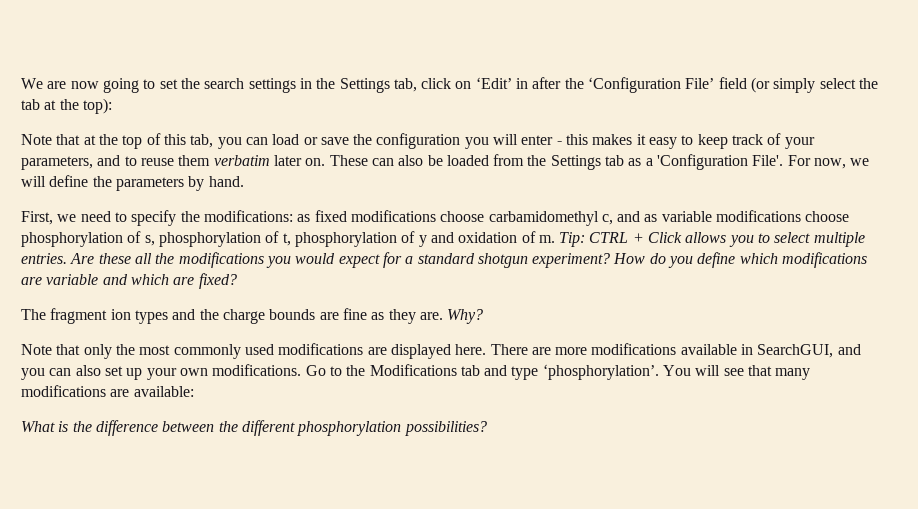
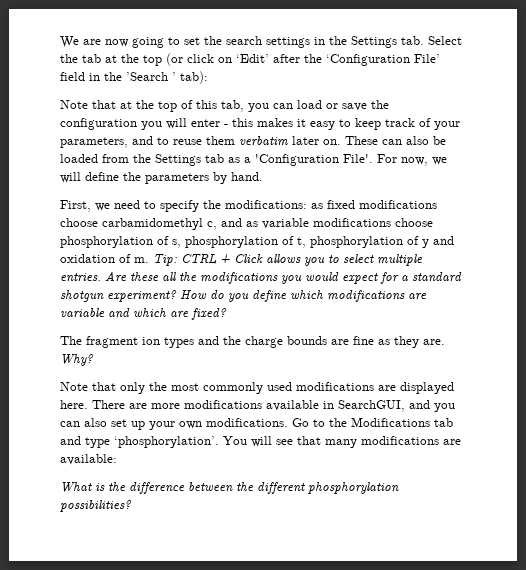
[393,78,417,92] tab, -> [401,36,462,45] [60,53,183,66] tab. Select the tab at the top (or
[516,78,529,89] in -> (269, 58) none
[751,77,879,93] [21,98,112,114] (or simply select the tab at the top): -> [89,71,208,84] in the ’Search ’ tab):

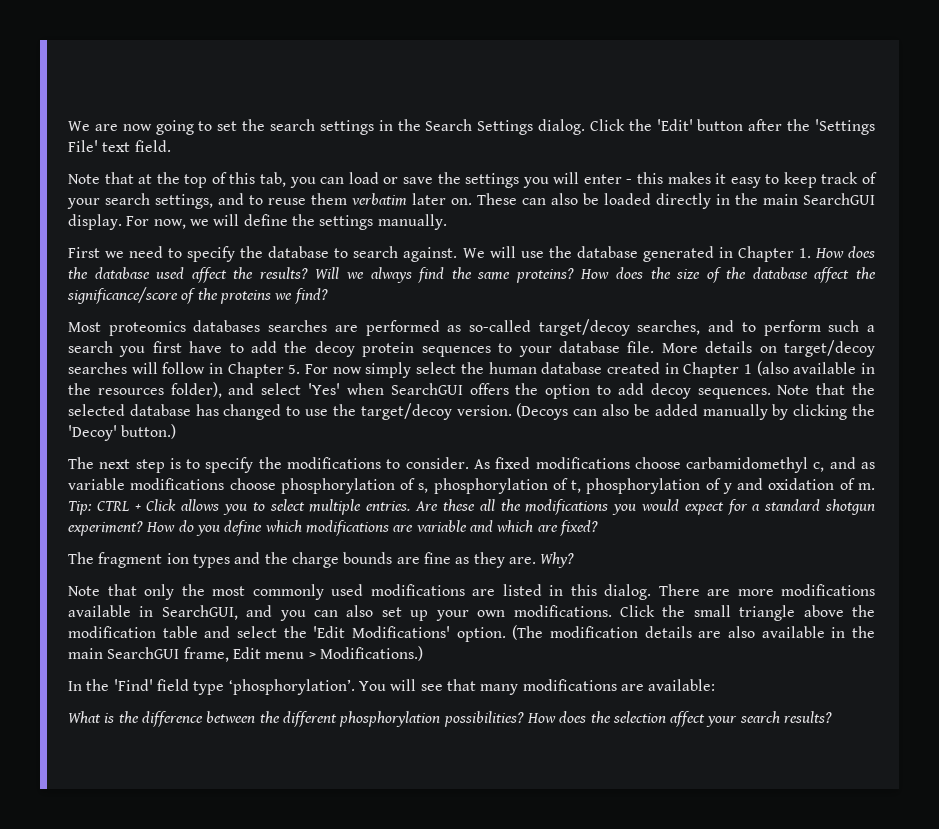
[351,36,462,48] [60,53,440,66] [60,71,208,84] Settings tab. Select the tab at the top (or click on ‘Edit’ after the ‘Configuration File’ field in the ’Search ’ tab): -> [425,119,876,135] [68,140,171,152] Search Settings dialog. Click the 'Edit' button after the 'Settings File' text field.
[60,118,137,130] configuration -> [465,173,520,188] settings
[60,137,128,148] parameters, -> [105,193,213,209] search settings,
[102,154,373,166] from the Settings tab as a 'Configuration File'. -> [656,193,875,209] [68,214,122,230] directly in the main SearchGUI display.
[145,172,263,184] [60,200,91,212] parameters by hand. // First, -> [319,214,447,230] [68,247,100,258] settings manually. // First
[225,200,323,209] modifications: as -> [268,246,875,262] [68,267,876,283] [67,287,328,304] [68,319,875,336] [68,340,875,357] [68,361,876,378] [68,382,876,399] [68,403,876,420] [68,424,177,441] [68,457,490,473] database to search against. We will use the database generated in Chapter 1. How does the database used affect the results? Will we always find the same proteins? How does the size of the database affect the significance/score of the proteins we find? // Most proteomics databases searches are performed as so-called target/decoy searches, and to perform such a search you first have to add the decoy protein sequences to your database file. More details on target/decoy searches will follow in Chapter 5. For now simply select the human database created in Chapter 1 (also available in the resources folder), and select 'Yes' when SearchGUI offers the option to add decoy sequences. Note that the selected database has changed to use the target/decoy version. (Decoys can also be added manually by clicking the 'Decoy' button.) // The next step is to specify the modifications to consider. As
[400,382,454,394] [60,400,88,409] displayed here. -> [502,584,651,600] listed in this dialog.
[292,417,453,427] [60,436,81,445] Go to the Modifications tab and -> [619,605,875,621] [68,625,875,642] [68,646,423,662] [68,679,189,691] Click the small triangle above the modification table and select the 'Edit Modifications' option. (The modification details are also available in the main SearchGUI frame, Edit menu > Modifications.) // In the 'Find' field
(132, 506) none -> [526,711,833,727] How does the selection affect your search results?

